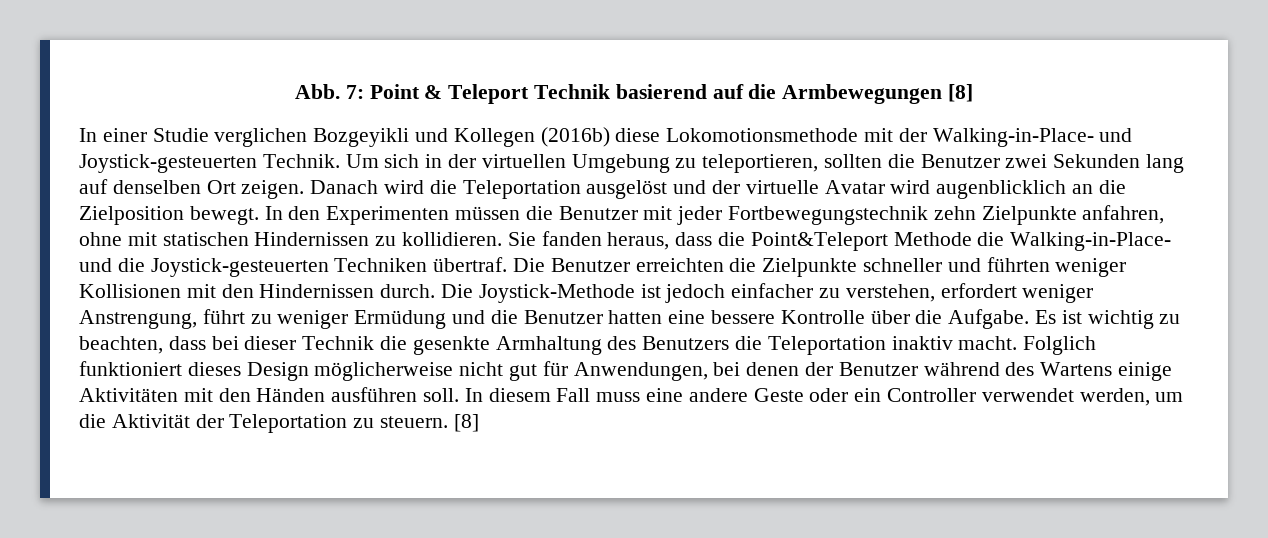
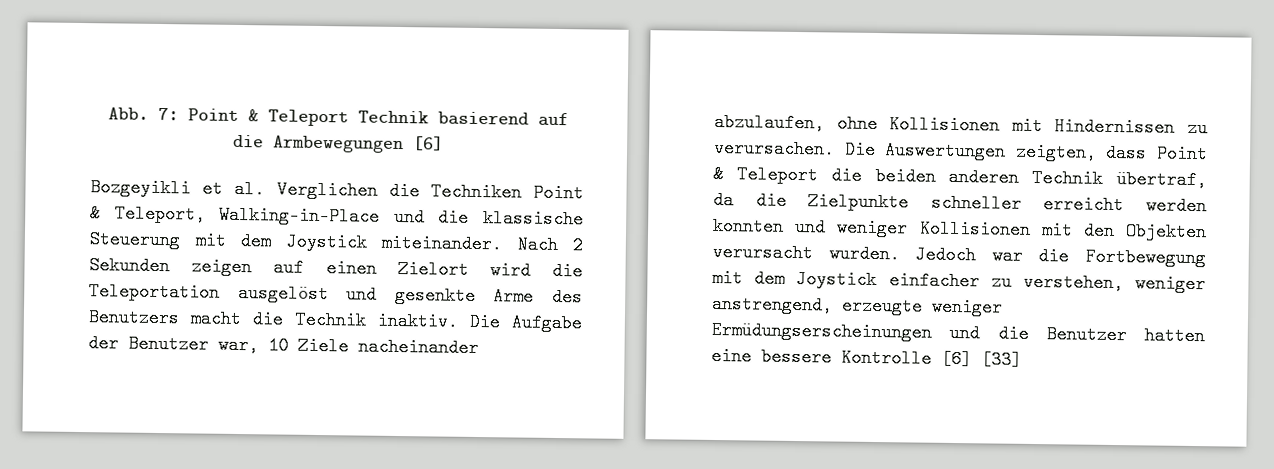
[948,84,974,102] [79,127,1133,147] [79,154,1185,173] [79,179,379,199] [8] // In einer Studie verglichen Bozgeyikli und Kollegen (2016b) diese Lokomotionsmethode mit der Walking-in-Place- und Joystick-gesteuerten Technik. Um sich in der virtuellen Umgebung zu teleportieren, sollten die Benutzer zwei Sekunden lang auf denselben Ort zeigen. Danach -> [412,136,444,151] [90,178,584,203] [90,204,584,229] [89,230,583,255] [89,256,469,279] [6] // Bozgeyikli et al. Verglichen die Techniken Point & Teleport, Walking-in-Place und die klassische Steuerung mit dem Joystick miteinander. Nach 2 Sekunden zeigen auf einen Zielort
[712,180,1126,199] [79,205,1165,225] [79,231,1172,251] [79,257,1127,277] [79,283,1094,303] [79,309,447,329] der virtuelle Avatar wird augenblicklich an die Zielposition bewegt. In den Experimenten müssen die Benutzer mit jeder Fortbewegungstechnik zehn Zielpunkte anfahren, ohne mit statischen Hindernissen zu kollidieren. Sie fanden heraus, dass die Point&Teleport Methode die Walking-in-Place- und die Joystick-gesteuerten Techniken übertraf. Die Benutzer erreichten die Zielpunkte schneller und führten weniger Kollisionen mit den Hindernissen durch. Die Joystick-Methode ist jedoch einfacher zu verstehen, erfordert weniger Anstrengung, führt zu weniger Ermüdung -> [394,285,583,307] [88,308,582,333] [88,334,479,358] [714,112,1208,138] [713,138,1208,164] [713,164,1207,190] [713,190,1207,216] [713,216,1207,242] [712,242,1206,268] [712,268,1206,294] [712,294,1003,317] [711,320,932,342] gesenkte Arme des Benutzers macht die Technik inaktiv. Die Aufgabe der Benutzer war, 10 Ziele nacheinander abzulaufen, ohne Kollisionen mit Hindernissen zu verursachen. Die Auswertungen zeigten, dass Point & Teleport die beiden anderen Technik übertraf, da die Zielpunkte schneller erreicht werden konnten und weniger Kollisionen mit den Objekten verursacht wurden. Jedoch war die Fortbewegung mit dem Joystick einfacher zu verstehen, weniger anstrengend, erzeugte weniger Ermüdungserscheinungen
[870,309,1181,329] [79,336,1097,355] [79,361,1173,381] [79,387,1184,406] [79,414,479,433] über die Aufgabe. Es ist wichtig zu beachten, dass bei dieser Technik die gesenkte Armhaltung des Benutzers die Teleportation inaktiv macht. Folglich funktioniert dieses Design möglicherweise nicht gut für Anwendungen, bei denen der Benutzer während des Wartens einige Aktivitäten mit den Händen ausführen soll. In diesem Fall muss eine andere Geste oder ein Controller verwendet werden, um die Aktivität der Teleportation zu steuern. [8] -> [941,349,1022,369] [6] [33]

